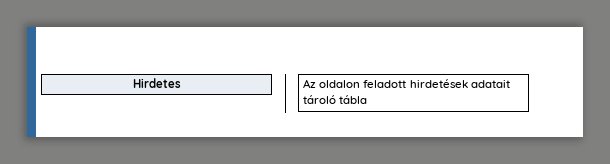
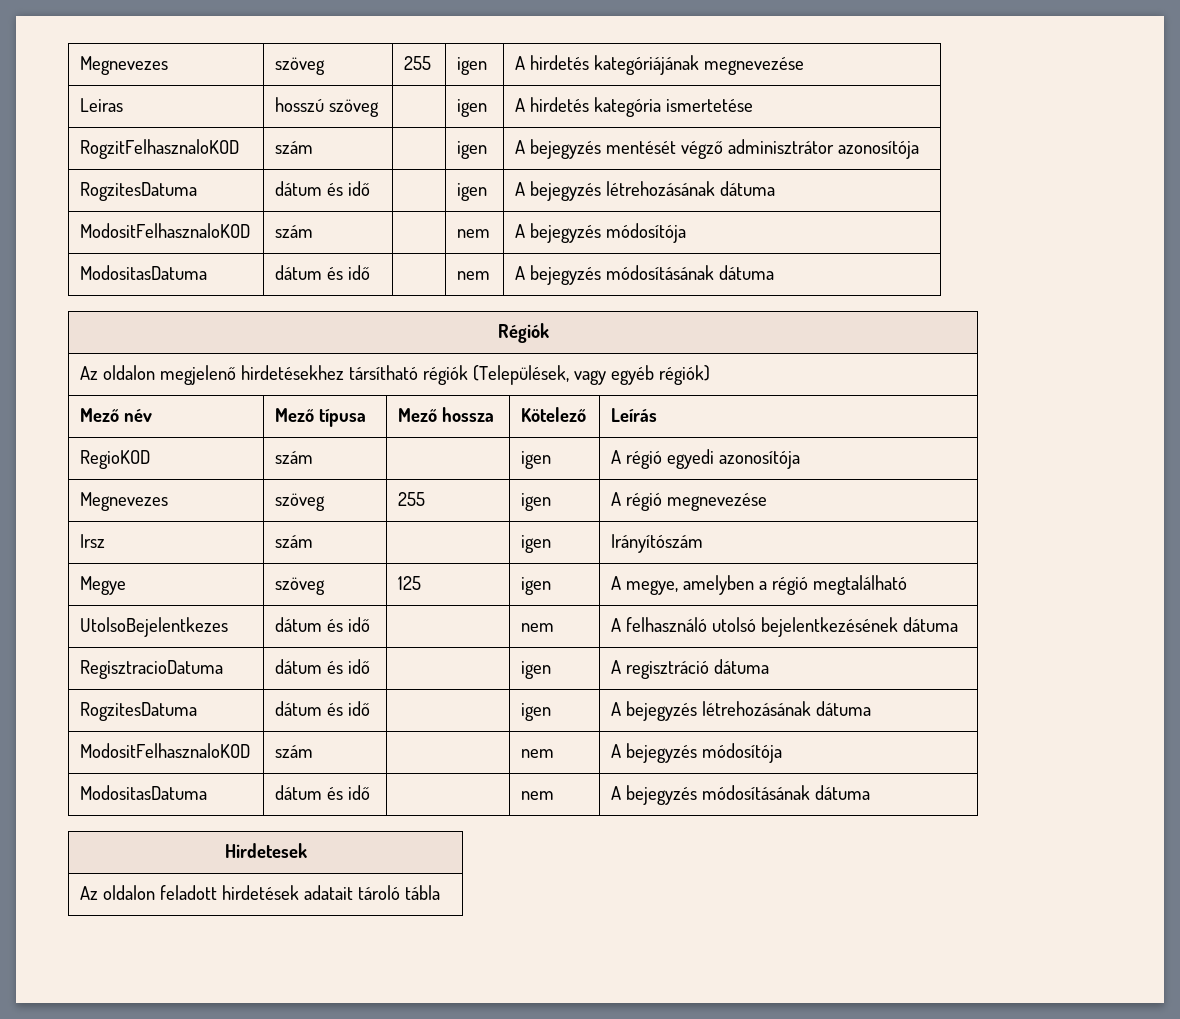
[132,78,181,88] Hirdetes -> [80,56,169,75] [275,57,326,75] [404,56,432,70] [457,57,488,75] [515,55,805,75] [80,98,124,112] [275,97,380,117] [457,99,488,117] [515,97,754,117] [80,139,240,159] [275,141,314,154] [457,141,488,159] [515,139,920,159] [80,182,198,201] [275,181,371,196] [457,183,488,201] [515,181,776,201] [80,223,251,238] [275,225,314,238] [457,229,491,238] [515,223,687,243] [80,265,208,280] [275,265,371,280] [457,271,491,280] [515,265,775,285] [497,323,549,343] [80,365,711,385] [80,408,153,422] [275,408,367,427] [398,407,495,422] [521,407,587,422] [611,408,658,422] [80,450,151,469] [275,451,314,464] [521,451,552,469] [611,449,801,469] [80,492,169,511] [275,493,326,511] [398,492,426,506] [521,493,552,511] [611,492,768,511] [80,534,106,548] [275,535,314,548] [521,535,552,553] [611,534,704,553] [80,576,127,595] [275,577,326,595] [398,576,422,590] [521,577,552,595] [611,575,908,595] [80,617,229,637] [275,617,371,632] [521,623,555,632] [611,617,959,637] [80,660,224,679] [275,659,371,674] [521,661,552,679] [611,659,770,679] [80,702,198,721] [275,701,371,716] [521,703,552,721] [611,701,872,721] [80,743,251,758] [275,745,314,758] [521,749,555,758] [611,743,783,763] [80,785,208,800] [275,785,371,800] [521,791,555,800] [611,785,871,805] [224,843,307,858] Megnevezes | szöveg | 255 | igen | A hirdetés kategóriájának megnevezése // Leiras | hosszú szöveg | | igen | A hirdetés kategória ismertetése // RogzitFelhasznaloKOD | szám | | igen | A bejegyzés mentését végző adminisztrátor azonosítója // RogzitesDatuma | dátum és idő | | igen | A bejegyzés létrehozásának dátuma // ModositFelhasznaloKOD | szám | | nem | A bejegyzés módosítója // ModositasDatuma | dátum és idő | | nem | A bejegyzés módosításának dátuma // Régiók // Az oldalon megjelenő hirdetésekhez társítható régiók (Települések, vagy egyéb régiók) // Mező név | Mező típusa | Mező hossza | Kötelező | Leírás // RegioKOD | szám | | igen | A régió egyedi azonosítója // Megnevezes | szöveg | 255 | igen | A régió megnevezése // Irsz | szám | | igen | Irányítószám // Megye | szöveg | 125 | igen | A megye, amelyben a régió megtalálható // UtolsoBejelentkezes | dátum és idő | | nem | A felhasználó utolsó bejelentkezésének dátuma // RegisztracioDatuma | dátum és idő | | igen | A regisztráció dátuma // RogzitesDatuma | dátum és idő | | igen | A bejegyzés létrehozásának dátuma // ModositFelhasznaloKOD | szám | | nem | A bejegyzés módosítója // ModositasDatuma | dátum és idő | | nem | A bejegyzés módosításának dátuma // Hirdetesek

